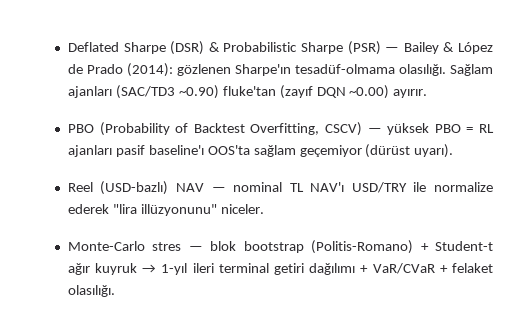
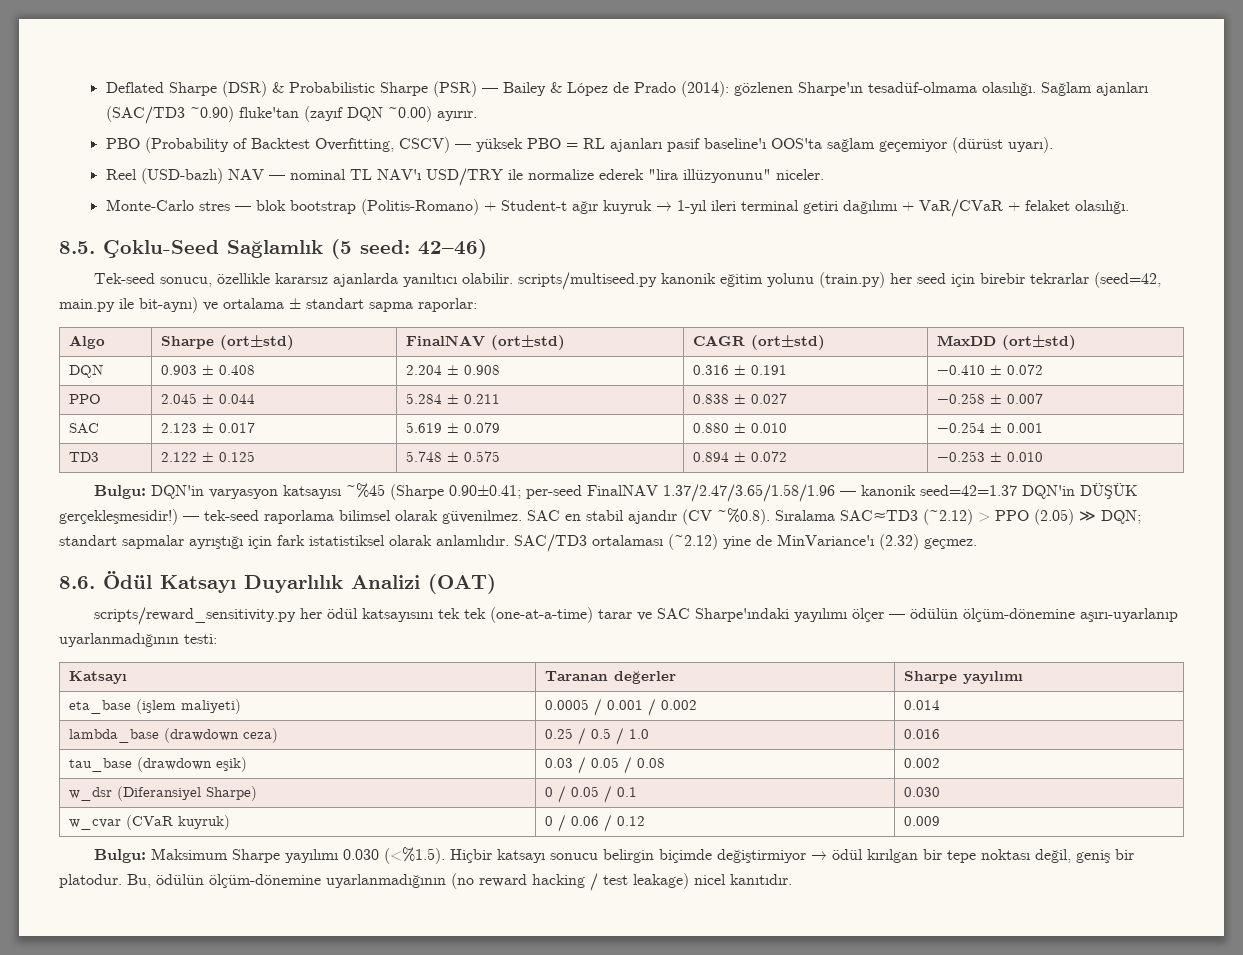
(115, 291) none -> [59,239,487,259] [94,272,1162,290] [59,297,477,313] [69,335,106,349] [161,335,295,350] [406,335,566,350] [693,335,826,350] [937,335,1077,350] [69,364,104,378] [161,365,256,375] [406,365,501,375] [693,365,788,375] [937,364,1044,375] [69,394,102,404] [161,393,256,404] [406,393,501,404] [693,393,788,404] [937,393,1044,404] [69,423,100,434] [161,422,256,433] [406,422,501,433] [693,423,788,433] [937,422,1044,433] [69,452,100,462] [161,451,256,462] [406,451,501,462] [693,451,788,462] [937,451,1044,462] [94,483,1138,502] [59,508,1141,525] [59,534,977,552] [59,571,496,594] [94,607,1179,625] [59,633,217,647] [69,671,128,684] [545,671,677,684] [904,671,1024,684] [69,699,242,714] [545,698,698,716] [904,700,941,710] [69,728,279,743] [545,727,650,745] [904,729,941,739] [69,757,248,772] [545,756,666,774] [904,758,941,768] [69,786,258,801] [545,785,638,803] [904,787,941,797] [69,815,231,830] [545,814,646,832] [904,816,941,826] [94,847,1135,864] [59,873,792,891] // 8.5. Çoklu-Seed Sağlamlık (5 seed: 42–46) // Tek-seed sonucu, özellikle kararsız ajanlarda yanıltıcı olabilir. scripts/multiseed.py kanonik eğitim yolunu (train.py) her seed için birebir tekrarlar (seed=42, main.py ile bit-aynı) ve ortalama ± standart sapma raporlar: // Algo | Sharpe (ort±std) | FinalNAV (ort±std) | CAGR (ort±std) | MaxDD (ort±std) // DQN | 0.903 ± 0.408 | 2.204 ± 0.908 | 0.316 ± 0.191 | −0.410 ± 0.072 // PPO | 2.045 ± 0.044 | 5.284 ± 0.211 | 0.838 ± 0.027 | −0.258 ± 0.007 // SAC | 2.123 ± 0.017 | 5.619 ± 0.079 | 0.880 ± 0.010 | −0.254 ± 0.001 // TD3 | 2.122 ± 0.125 | 5.748 ± 0.575 | 0.894 ± 0.072 | −0.253 ± 0.010 // Bulgu: DQN'in varyasyon katsayısı ~%45 (Sharpe 0.90±0.41; per-seed FinalNAV 1.37/2.47/3.65/1.58/1.96 — kanonik seed=42=1.37 DQN'in DÜŞÜK gerçekleşmesidir!) — tek-seed raporlama bilimsel olarak güvenilmez. SAC en stabil ajandır (CV ~%0.8). Sıralama SAC≈TD3 (~2.12) > PPO (2.05) ≫ DQN; standart sapmalar ayrıştığı için fark istatistiksel olarak anlamlıdır. SAC/TD3 ortalaması (~2.12) yine de MinVariance'ı (2.32) geçmez. // 8.6. Ödül Katsayı Duyarlılık Analizi (OAT) // scripts/reward_sensitivity.py her ödül katsayısını tek tek (one-at-a-time) tarar ve SAC Sharpe'ındaki yayılımı ölçer — ödülün ölçüm-dönemine aşırı-uyarlanıp uyarlanmadığının testi: // Katsayı | Taranan değerler | Sharpe yayılımı // eta_base (işlem maliyeti) | 0.0005 / 0.001 / 0.002 | 0.014 // lambda_base (drawdown ceza) | 0.25 / 0.5 / 1.0 | 0.016 // tau_base (drawdown eşik) | 0.03 / 0.05 / 0.08 | 0.002 // w_dsr (Diferansiyel Sharpe) | 0 / 0.05 / 0.1 | 0.030 // w_cvar (CVaR kuyruk) | 0 / 0.06 / 0.12 | 0.009 // Bulgu: Maksimum Sharpe yayılımı 0.030 (<%1.5). Hiçbir katsayı sonucu belirgin biçimde değiştirmiyor → ödül kırılgan bir tepe noktası değil, geniş bir platodur. Bu, ödülün ölçüm-dönemine uyarlanmadığının (no reward hacking / test leakage) nicel kanıtıdır.

